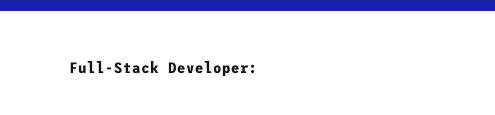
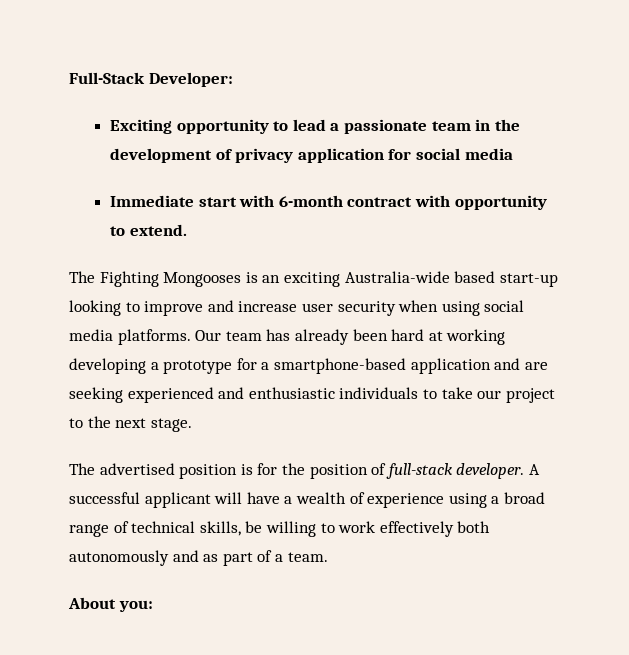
(258, 69) none -> [110,119,520,134] [110,148,513,163] [110,195,547,210] [110,224,187,236] [69,271,558,287] [69,300,525,316] [69,329,506,345] [69,358,548,374] [69,387,555,403] [69,416,192,432] [69,463,540,479] [69,492,545,508] [69,521,491,537] [69,550,328,566] [68,597,153,612] // Exciting opportunity to lead a passionate team in the development of privacy application for social media // Immediate start with 6-month contract with opportunity to extend. // The Fighting Mongooses is an exciting Australia-wide based start-up looking to improve and increase user security when using social media platforms. Our team has already been hard at working developing a prototype for a smartphone-based application and are seeking experienced and enthusiastic individuals to take our project to the next stage. // The advertised position is for the position of full-stack developer. A successful applicant will have a wealth of experience using a broad range of technical skills, be willing to work effectively both autonomously and as part of a team. // About you:

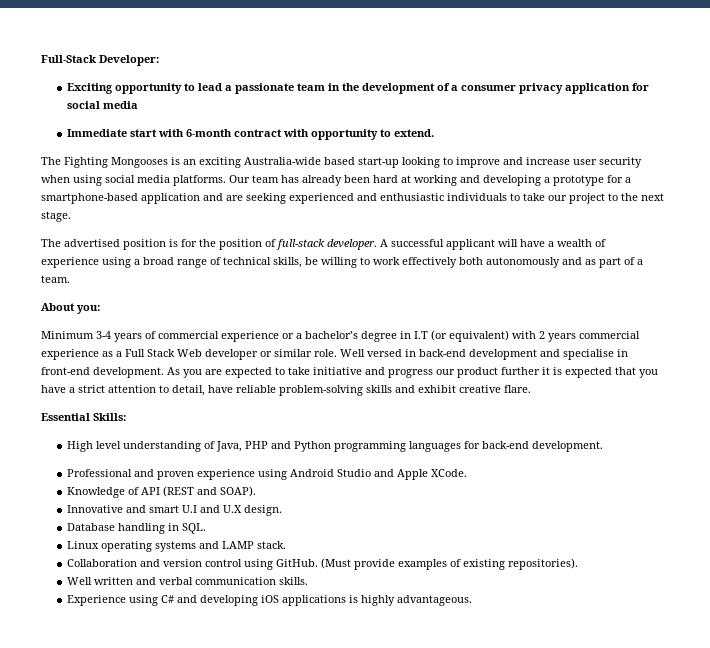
(233, 154) none -> [451,85,517,91] a consumer
(506, 337) none -> [460,175,480,183] and
(153, 606) none -> [41,330,640,342] [41,349,628,360] [41,367,658,378] [41,385,531,396] [41,413,126,421] [67,441,604,452] [67,469,468,480] [67,486,257,498] [67,505,283,516] [67,523,207,534] [67,541,287,552] [67,558,579,570] [67,577,309,585] [67,595,473,606] // Minimum 3-4 years of commercial experience or a bachelor’s degree in I.T (or equivalent) with 2 years commercial experience as a Full Stack Web developer or similar role. Well versed in back-end development and specialise in front-end development. As you are expected to take initiative and progress our product further it is expected that you have a strict attention to detail, have reliable problem-solving skills and exhibit creative flare. // Essential Skills: // High level understanding of Java, PHP and Python programming languages for back-end development. // Professional and proven experience using Android Studio and Apple XCode. // Knowledge of API (REST and SOAP). // Innovative and smart U.I and U.X design. // Database handling in SQL. // Linux operating systems and LAMP stack. // Collaboration and version control using GitHub. (Must provide examples of existing repositories). // Well written and verbal communication skills. // Experience using C# and developing iOS applications is highly advantageous.

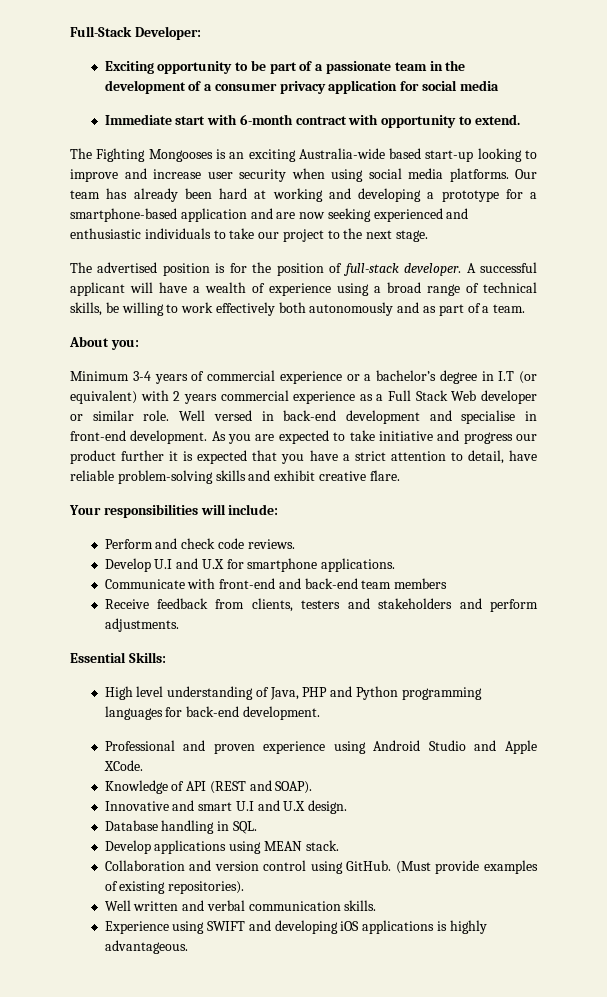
[198,83,223,91] lead -> [250,60,313,74] be part of
(243, 198) none -> [299,212,326,219] now
(531, 389) none -> [69,504,279,518] [104,538,295,549] [104,558,396,572] [104,578,448,589] [104,598,538,612] [104,618,179,632] // Your responsibilities will include: // Perform and check code reviews. // Develop U.I and U.X for smartphone applications. // Communicate with front-end and back-end team members // Receive feedback from clients, testers and stakeholders and perform adjustments.
[67,541,255,552] Linux operating systems and LAMP -> [104,840,302,854] Develop applications using MEAN
[161,595,175,603] C# -> [207,921,246,931] SWIFT

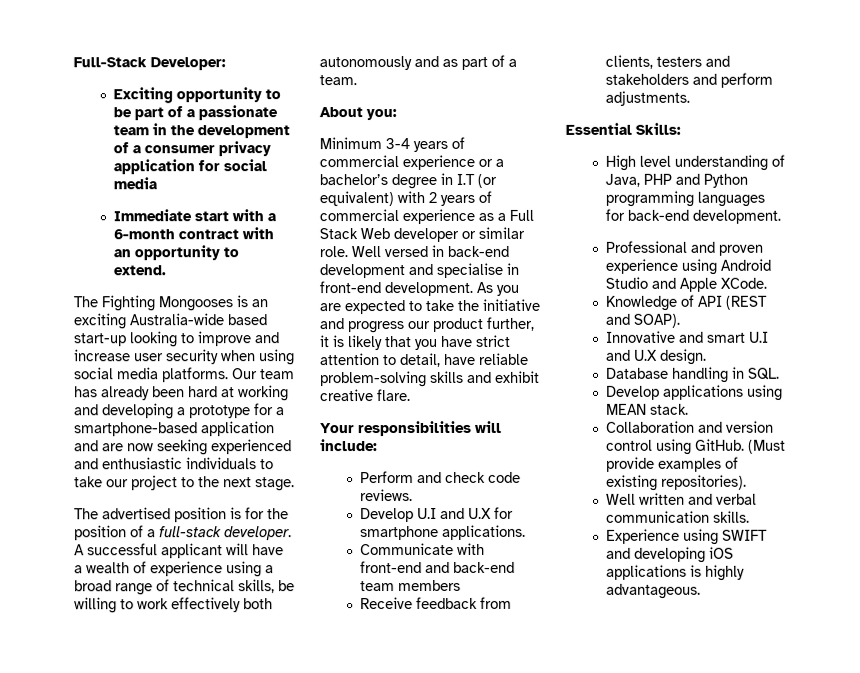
(238, 119) none -> [267,213,277,222] a
(379, 119) none -> [113,249,132,258] an
(343, 268) none -> [147,529,156,538] a
(217, 399) none -> [478,190,492,203] of
(375, 435) none -> [457,299,479,311] the
[121,450,165,461] further -> [486,316,534,331] further,
[197,450,248,464] expected -> [347,335,383,351] likely
[342,454,350,461] a -> (473, 341) none

